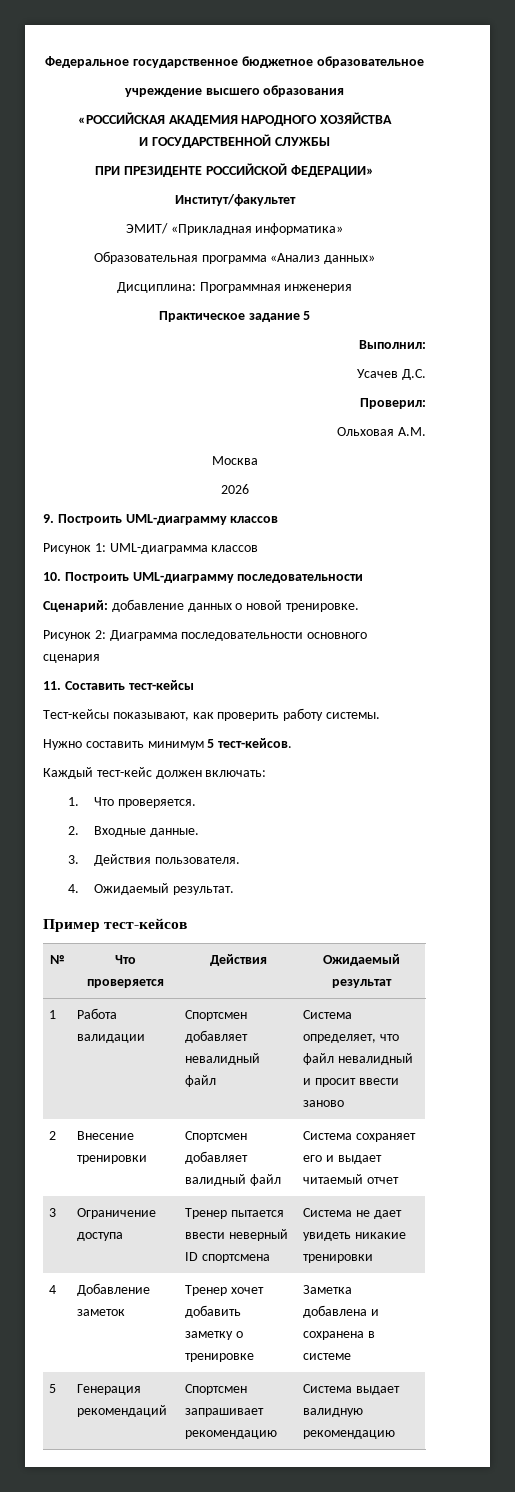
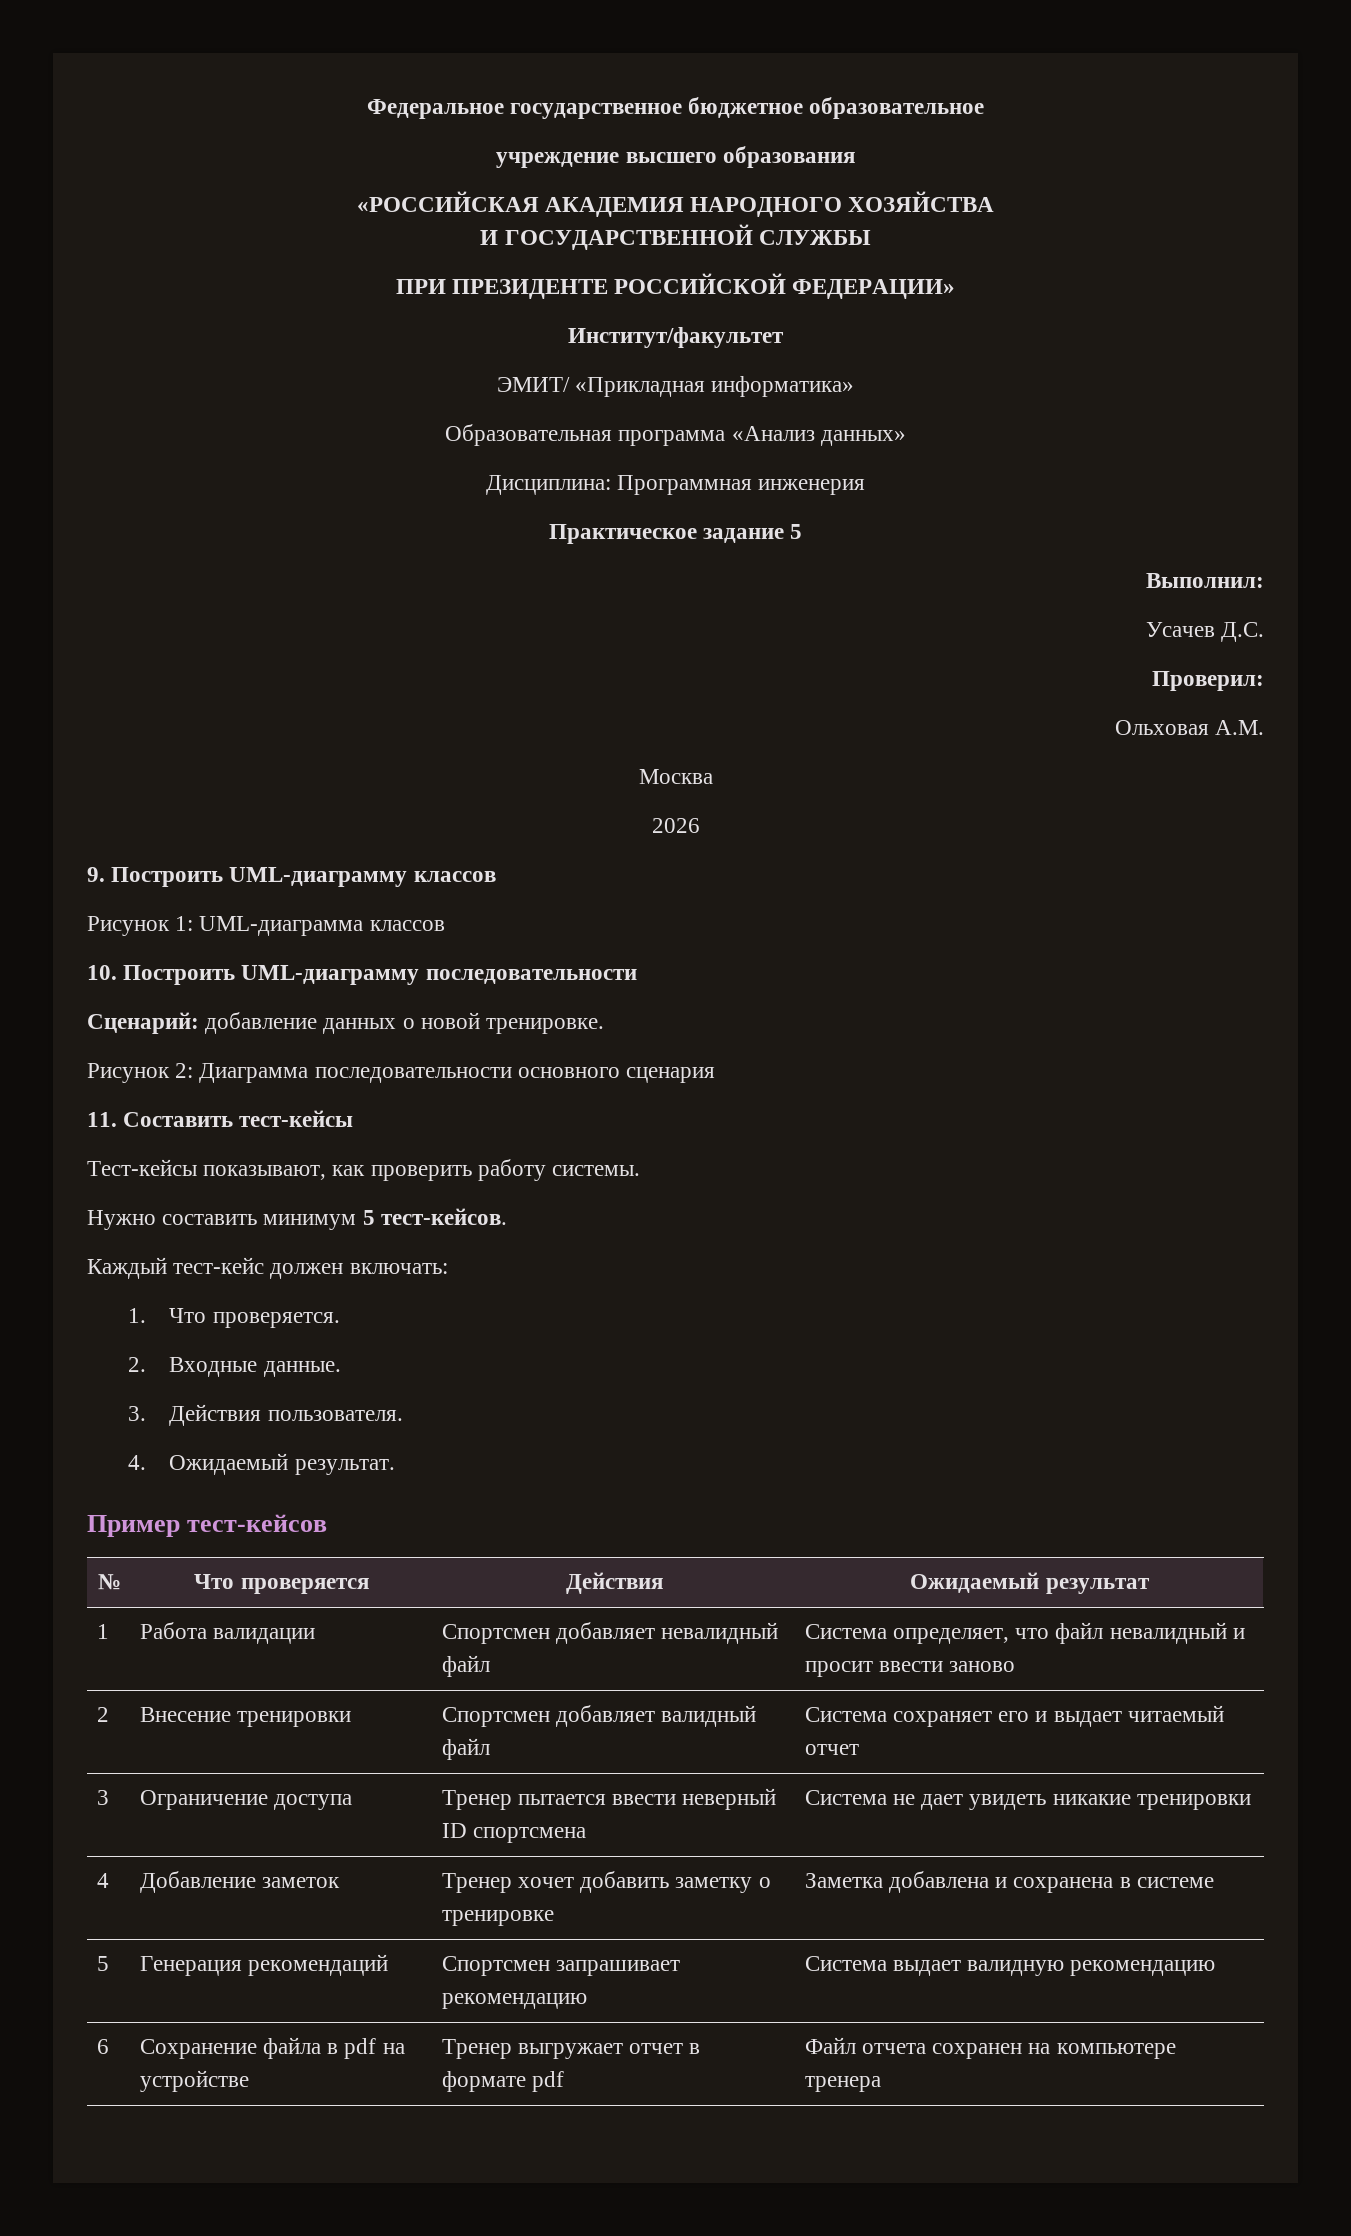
(396, 1434) none -> [96,2039,109,2054] [139,2037,405,2059] [139,2070,249,2092] [441,2039,701,2059] [441,2071,564,2092] [804,2037,1176,2059] [804,2076,881,2092] // 6 | Сохранение файла в pdf на устройстве | Тренер выгружает отчет в формате pdf | Файл отчета сохранен на компьютере тренера

